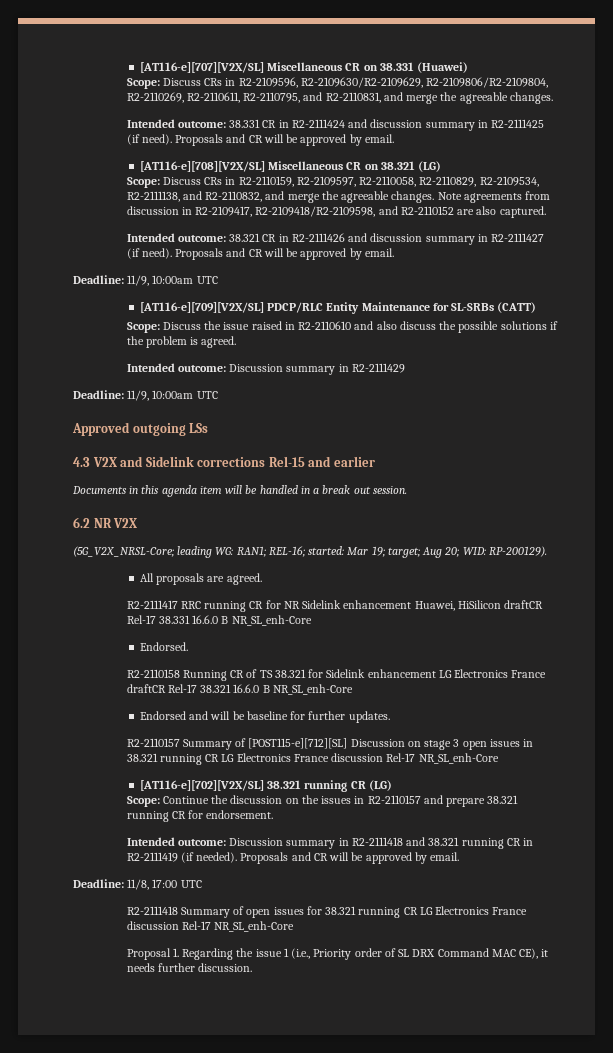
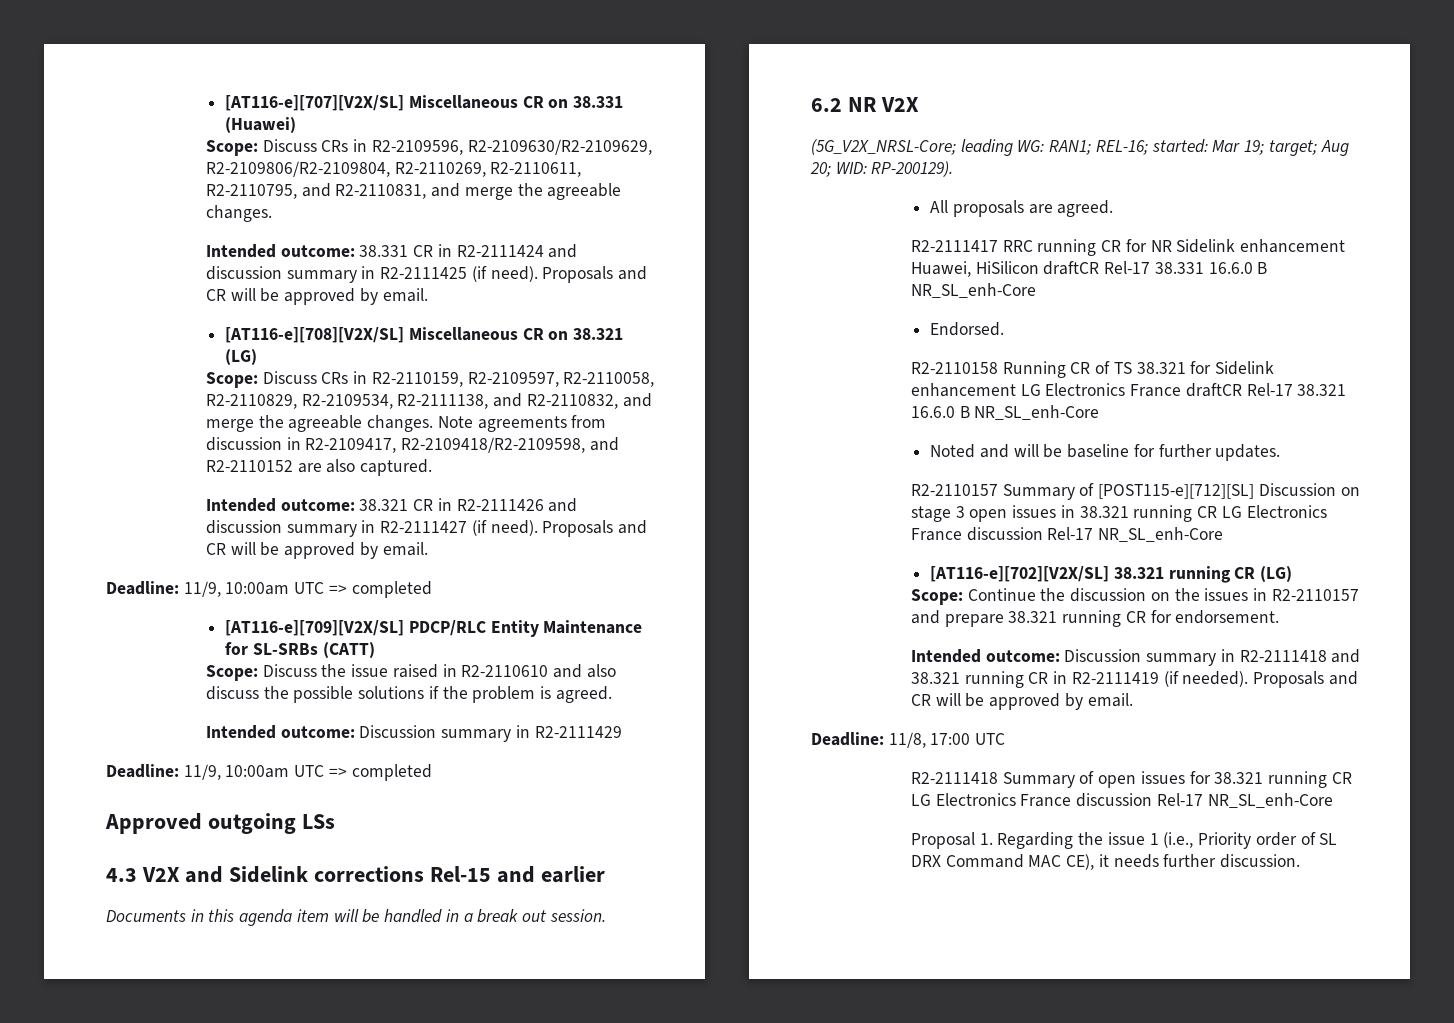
(218, 280) none -> [328,581,432,598] => completed
(218, 395) none -> [328,764,432,781] => completed
[139,711,186,720] Endorsed -> [930,444,976,458] Noted

